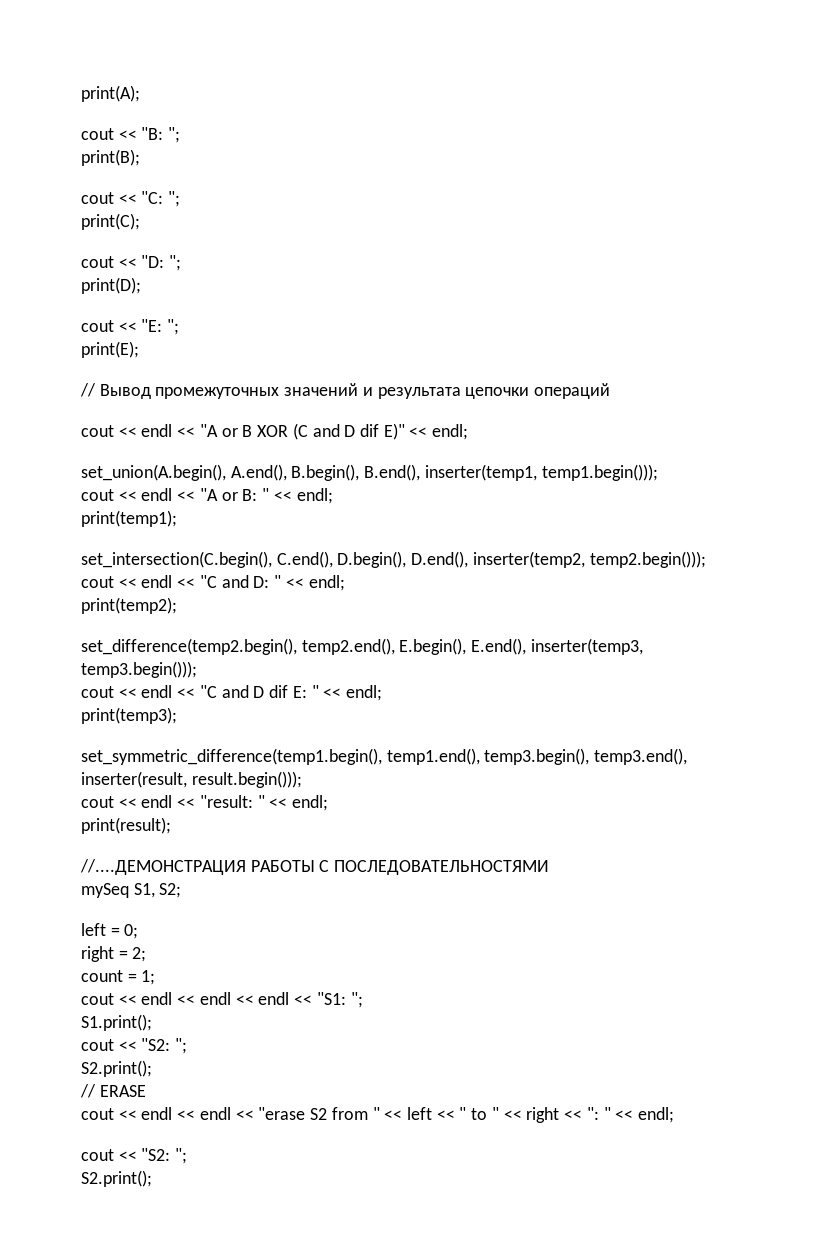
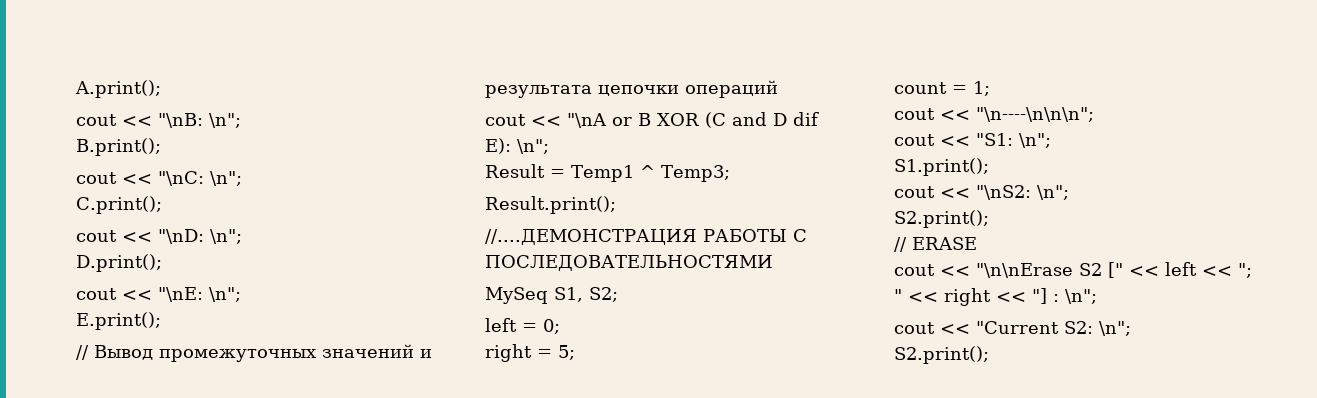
[81,85,140,102] [81,127,181,143] [81,149,140,166] [81,191,181,207] [81,213,140,230] [81,255,182,271] [81,277,141,294] [81,319,180,335] [81,341,139,358] print(A); // cout << "B: "; // print(B); // cout << "C: "; // print(C); // cout << "D: "; // print(D); // cout << "E: "; // print(E); -> [75,80,161,98] [76,113,241,128] [76,138,161,156] [76,171,242,186] [76,196,162,214] [76,229,242,244] [76,254,162,272] [76,287,241,302] [76,312,161,330] A.print(); // cout << "\nB: \n"; // B.print(); // cout << "\nC: \n"; // C.print(); // cout << "\nD: \n"; // D.print(); // cout << "\nE: \n"; // E.print();
[141,424,218,437] endl << "A -> [567,113,607,128] "\nA
[383,423,469,440] [81,464,658,481] [81,488,333,504] [81,510,177,527] [81,551,706,568] [81,575,345,591] [81,597,177,614] [81,638,643,655] [81,661,197,678] [81,685,382,701] [81,707,177,724] [81,748,688,765] [81,771,302,788] [81,795,329,811] [81,817,171,834] E)" << endl; // set_union(A.begin(), A.end(), B.begin(), B.end(), inserter(temp1, temp1.begin())); // cout << endl << "A or B: " << endl; // print(temp1); // set_intersection(C.begin(), C.end(), D.begin(), D.end(), inserter(temp2, temp2.begin())); // cout << endl << "C and D: " << endl; // print(temp2); // set_difference(temp2.begin(), temp2.end(), E.begin(), E.end(), inserter(temp3, temp3.begin())); // cout << endl << "C and D dif E: " << endl; // print(temp3); // set_symmetric_difference(temp1.begin(), temp1.end(), temp3.begin(), temp3.end(), inserter(result, result.begin())); // cout << endl << "result: " << endl; // print(result); -> [485,138,549,154] [485,164,730,182] [485,196,616,214] E): \n"; // Result = Temp1 ^ Temp3; // Result.print();
[81,883,129,898] mySeq -> [485,287,548,304] MySeq
[132,947,147,962] 2; -> [558,345,575,360] 5;
[141,992,290,1005] endl << endl << endl -> [976,107,1094,122] [894,134,935,146] "\n----\n\n\n"; // cout
[350,992,363,1008] "; -> [1019,133,1051,148] \n";
[141,1038,188,1054] "S2: "; -> [976,185,1069,200] "\nS2: \n";
[141,1107,380,1120] endl << endl << "erase S2 from " -> [976,262,1123,278] "\n\nErase S2 ["
[459,1107,488,1120] " to -> [1238,263,1252,278] ";
[586,1107,674,1123] [81,1148,188,1164] ": " << endl; // cout << "S2: "; -> [1032,288,1097,304] [894,321,1131,336] "] : \n"; // cout << "Current S2: \n";

